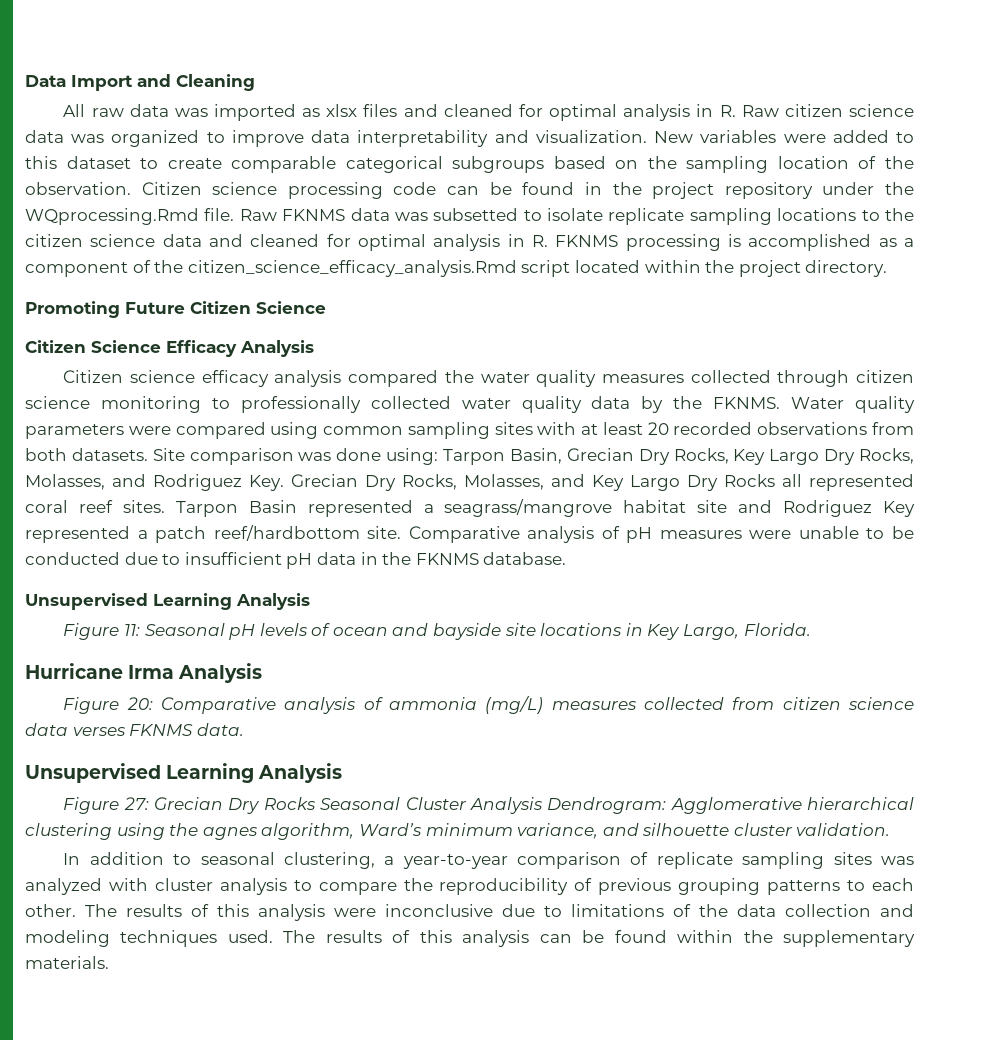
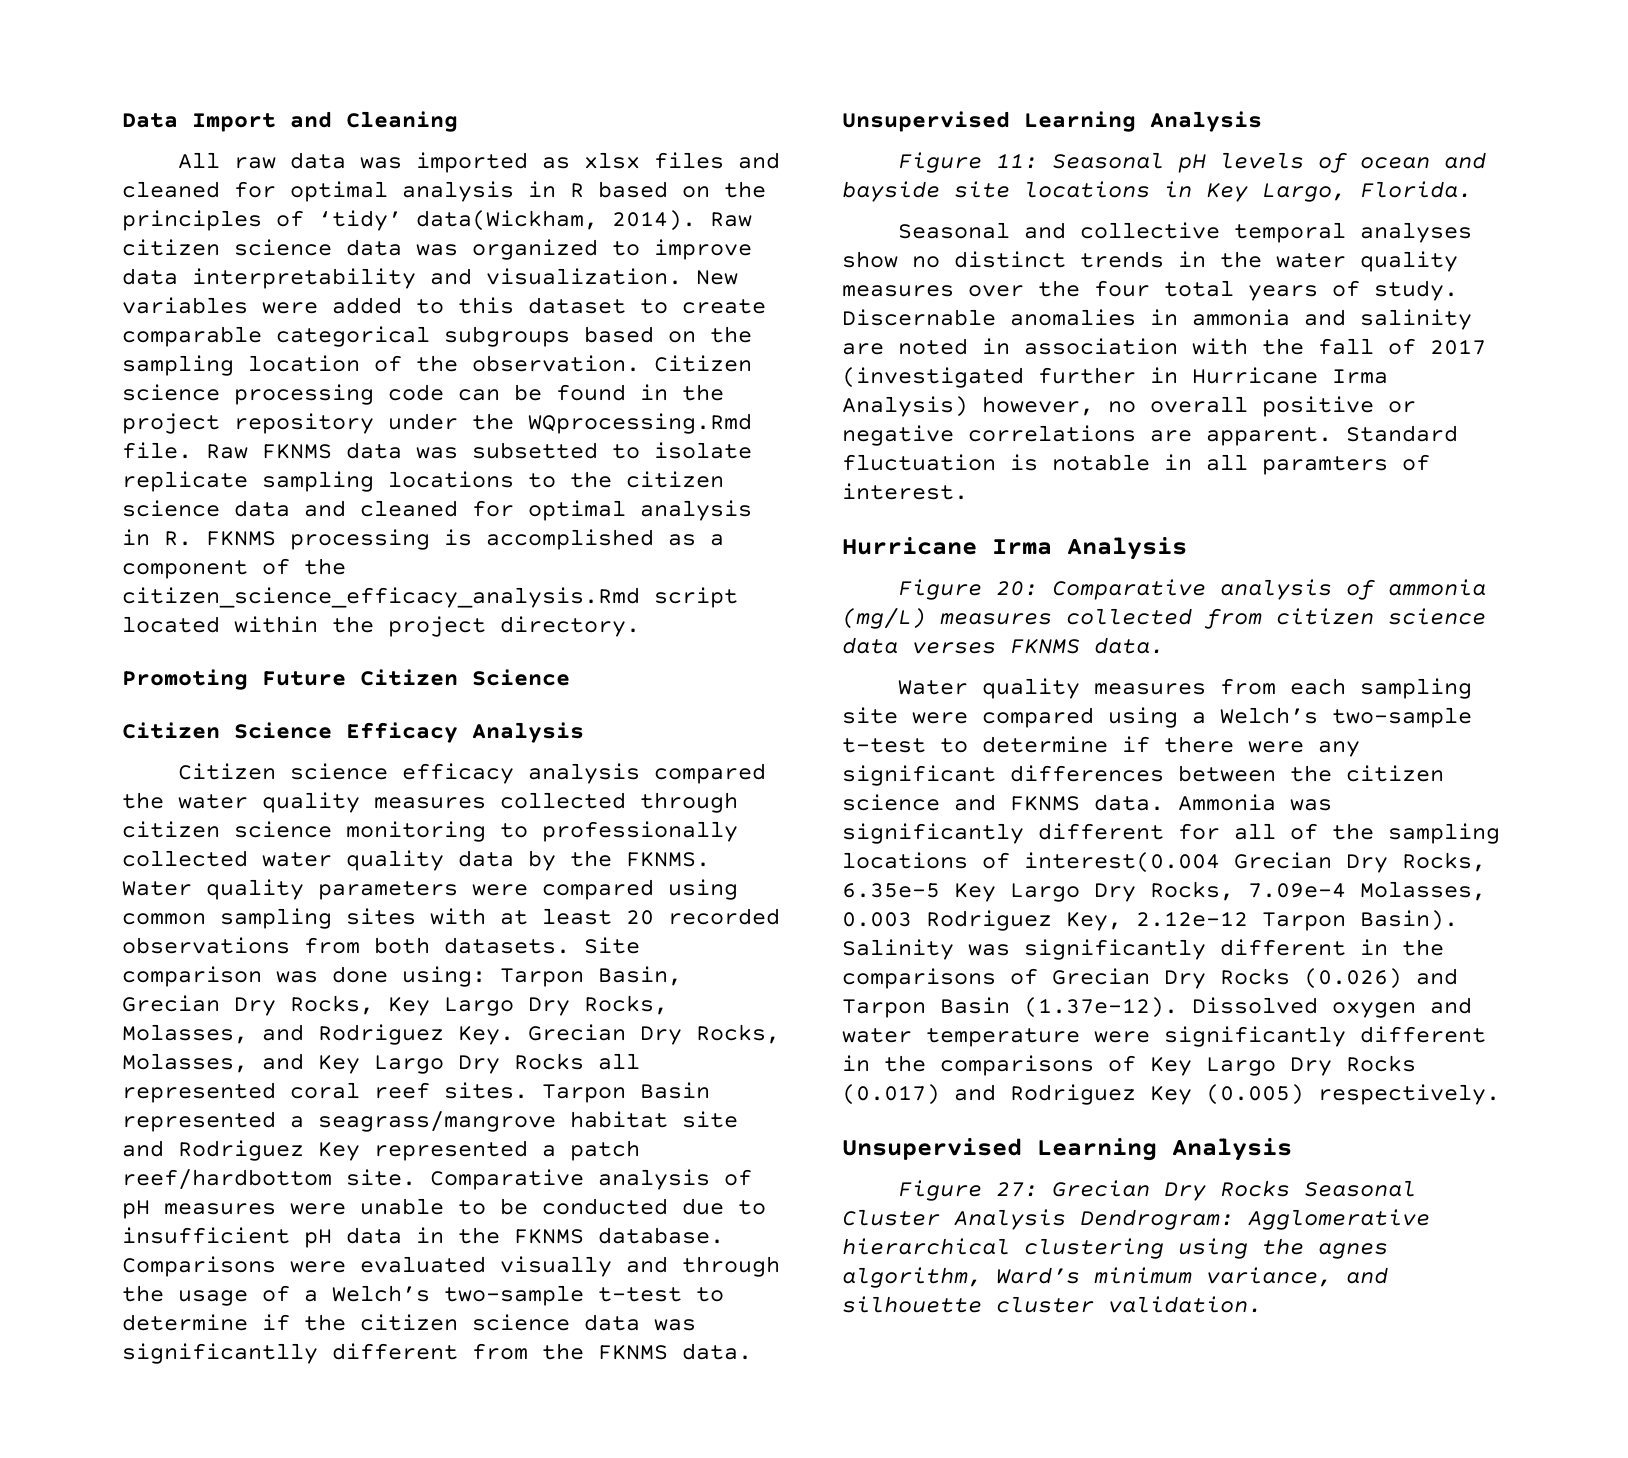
[719,105,736,117] R. -> [570,181,766,198] [122,210,696,231] R based on the principles of ‘tidy’ data(Wickham, 2014).
(567, 558) none -> [122,1256,780,1277] [122,1285,724,1306] [122,1314,696,1331] [122,1343,752,1364] Comparisons were evaluated visually and through the usage of a Welch’s two-sample t-test to determine if the citizen science data was significantlly different from the FKNMS data.
(811, 629) none -> [897,222,1472,243] [842,251,1458,272] [842,280,1458,301] [842,309,1472,330] [842,338,1486,355] [842,367,1388,388] [842,396,1416,417] [842,425,1458,446] [842,454,1430,475] [842,483,968,500] // Seasonal and collective temporal analyses show no distinct trends in the water quality measures over the four total years of study. Discernable anomalies in ammonia and salinity are noted in association with the fall of 2017 (investigated further in Hurricane Irma Analysis) however, no overall positive or negative correlations are apparent. Standard fluctuation is notable in all paramters of interest.
(244, 729) none -> [897,678,1472,699] [842,707,1472,728] [842,736,1360,757] [842,765,1444,786] [842,794,1332,811] [842,823,1500,844] [842,852,1486,873] [842,881,1486,902] [842,910,1458,931] [842,939,1444,960] [842,968,1458,989] [842,997,1472,1018] [842,1026,1486,1047] [842,1055,1416,1076] [842,1084,1500,1105] // Water quality measures from each sampling site were compared using a Welch’s two-sample t-test to determine if there were any significant differences between the citizen science and FKNMS data. Ammonia was significantly different for all of the sampling locations of interest(0.004 Grecian Dry Rocks, 6.35e-5 Key Largo Dry Rocks, 7.09e-4 Molasses, 0.003 Rodriguez Key, 2.12e-12 Tarpon Basin). Salinity was significantly different in the comparisons of Grecian Dry Rocks (0.026) and Tarpon Basin (1.37e-12). Dissolved oxygen and water temperature were significantly different in the comparisons of Key Largo Dry Rocks (0.017) and Rodriguez Key (0.005) respectively.
[63,852,914,869] [25,878,914,895] [25,904,914,921] [25,930,915,947] [25,956,109,969] // In addition to seasonal clustering, a year-to-year comparison of replicate sampling sites was analyzed with cluster analysis to compare the reproducibility of previous grouping patterns to each other. The results of this analysis were inconclusive due to limitations of the data collection and modeling techniques used. The results of this analysis can be found within the supplementary materials. -> (1262, 1304) none

